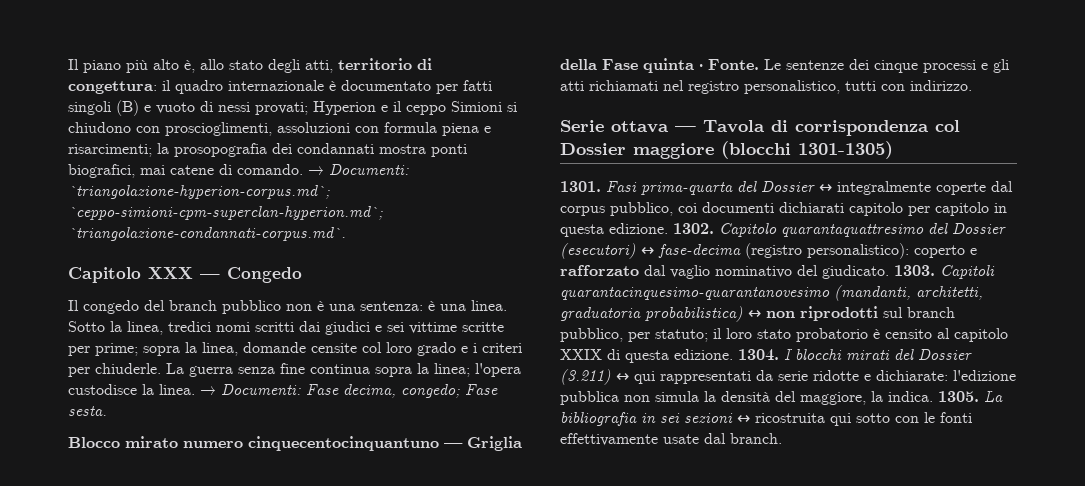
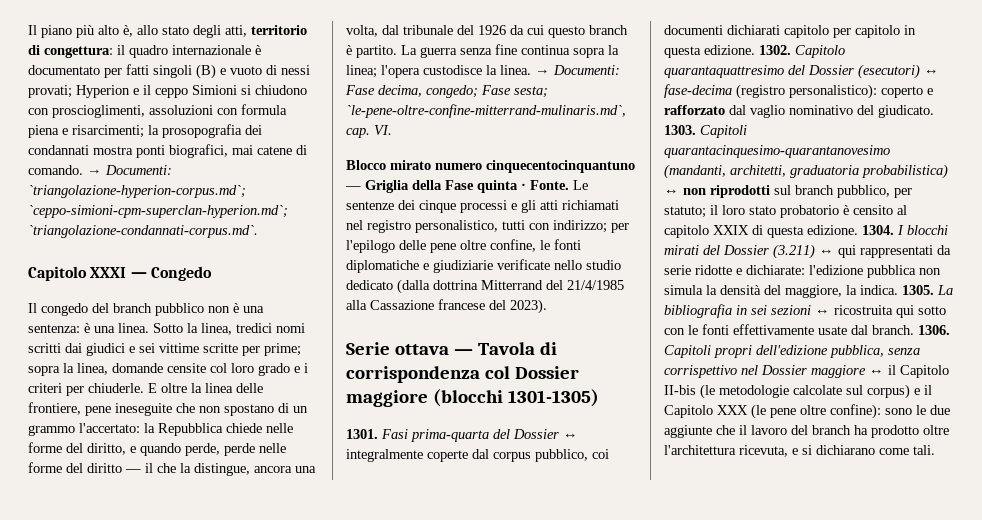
[148,267,193,279] XXX -> [90,267,127,278] XXXI
(161, 368) none -> [148,383,263,393] [28,402,308,416] [28,423,293,436] [28,442,286,456] [28,462,316,476] [346,25,628,38] [346,45,397,58] E oltre la linea delle frontiere, pene ineseguite che non spostano di un grammo l'accertato: la Repubblica chiede nelle forme del diritto, e quando perde, perde nelle forme del diritto — il che la distingue, ancora una volta, dal tribunale del 1926 da cui questo branch è partito.
[68,406,107,416] sesta. -> [514,86,548,98] [346,104,626,118] [346,125,392,138] sesta; `le-pene-oltre-confine-mitterrand-mulinaris.md`, cap. VI.
[910,80,972,91] indirizzo. -> [553,220,629,233] [346,239,581,253] [346,259,621,273] [346,279,624,294] [346,299,547,314] indirizzo; per l'epilogo delle pene oltre confine, le fonti diplomatiche e giudiziarie verificate nello studio dedicato (dalla dottrina Mitterrand del 21/4/1985 alla Cassazione francese del 2023).
(782, 438) none -> [918,325,950,335] [664,345,920,358] [664,365,949,378] [664,384,932,399] [664,404,950,419] [664,425,949,438] [664,445,935,457] 1306. Capitoli propri dell'edizione pubblica, senza corrispettivo nel Dossier maggiore ↔ il Capitolo II-bis (le metodologie calcolate sul corpus) e il Capitolo XXX (le pene oltre confine): sono le due aggiunte che il lavoro del branch ha prodotto oltre l'architettura ricevuta, e si dichiarano come tali.

